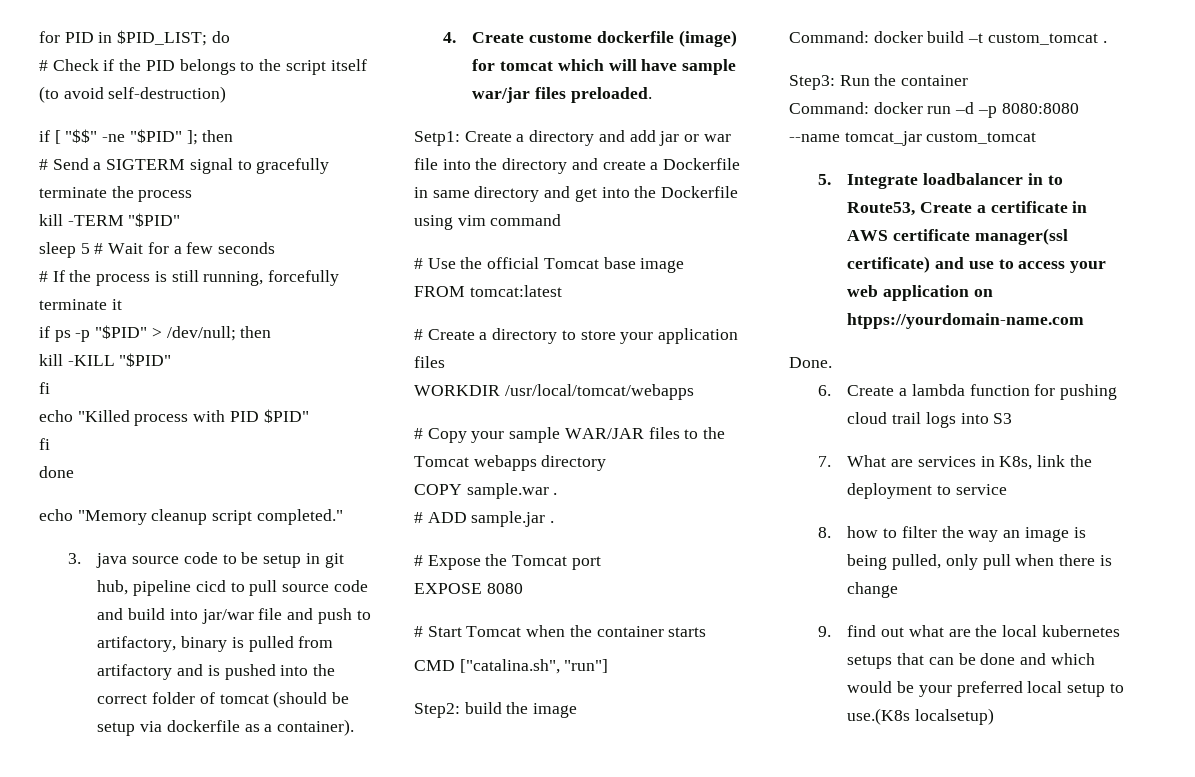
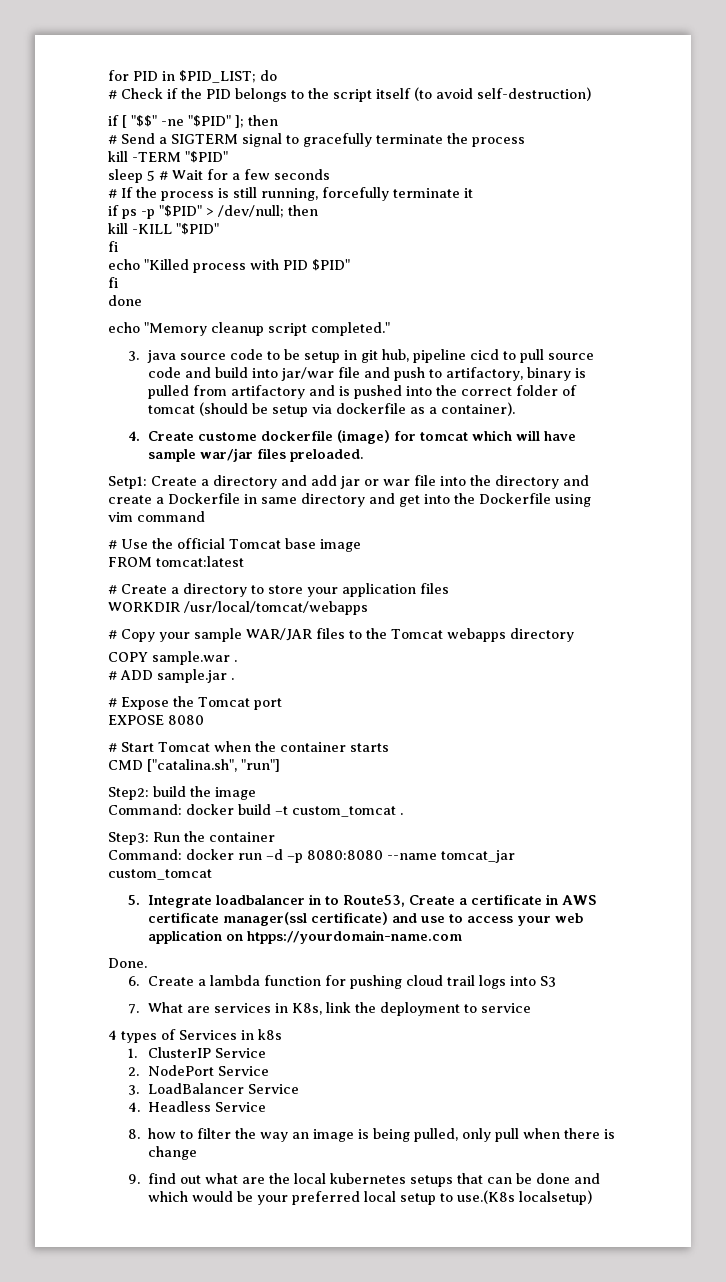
(1007, 489) none -> [108,1029,282,1043] [128,1047,267,1058] [128,1065,270,1076] [128,1083,300,1095] [128,1101,267,1112] // 4 types of Services in k8s // 1. ClusterIP Service // 2. NodePort Service // 3. LoadBalancer Service // 4. Headless Service

